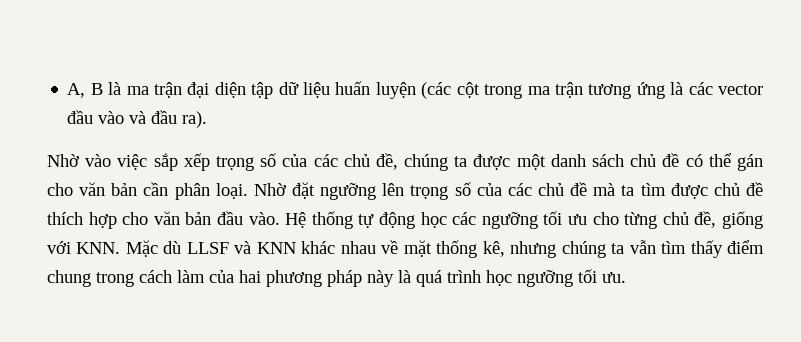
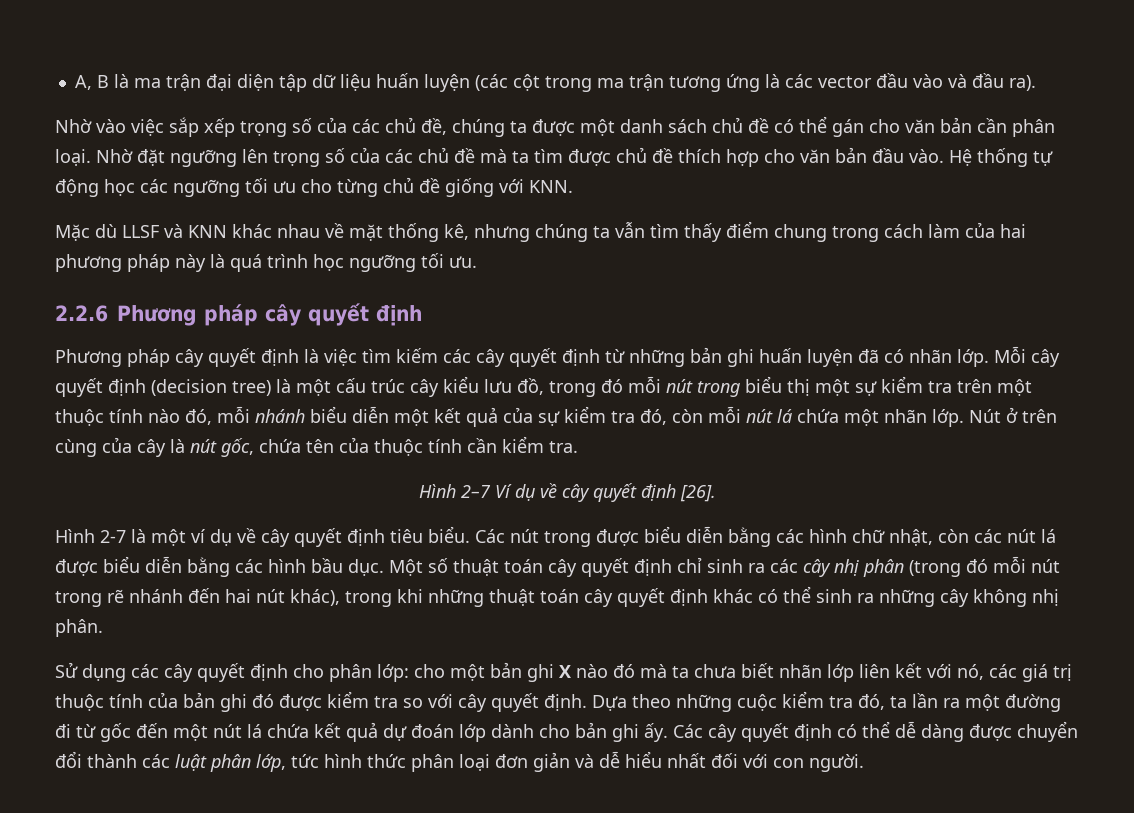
[694,211,717,228] đề, -> [419,178,440,193] đề
(121, 248) none -> (573, 186) //
(626, 277) none -> [55,303,422,326] [55,346,1060,367] [55,376,1032,397] [55,406,1057,427] [55,436,578,457] [418,483,716,502] [55,526,1056,547] [55,556,1060,577] [55,586,1059,607] [55,619,103,637] [55,662,1072,682] [55,691,1061,712] [55,721,1078,742] [55,751,864,772] // 2.2.6 Phương pháp cây quyết định // Phương pháp cây quyết định là việc tìm kiếm các cây quyết định từ những bản ghi huấn luyện đã có nhãn lớp. Mỗi cây quyết định (decision tree) là một cấu trúc cây kiểu lưu đồ, trong đó mỗi nút trong biểu thị một sự kiểm tra trên một thuộc tính nào đó, mỗi nhánh biểu diễn một kết quả của sự kiểm tra đó, còn mỗi nút lá chứa một nhãn lớp. Nút ở trên cùng của cây là nút gốc, chứa tên của thuộc tính cần kiểm tra. // Hình 2–7 Ví dụ về cây quyết định [26]. // Hình 2-7 là một ví dụ về cây quyết định tiêu biểu. Các nút trong được biểu diễn bằng các hình chữ nhật, còn các nút lá được biểu diễn bằng các hình bầu dục. Một số thuật toán cây quyết định chỉ sinh ra các cây nhị phân (trong đó mỗi nút trong rẽ nhánh đến hai nút khác), trong khi những thuật toán cây quyết định khác có thể sinh ra những cây không nhị phân. // Sử dụng các cây quyết định cho phân lớp: cho một bản ghi X nào đó mà ta chưa biết nhãn lớp liên kết với nó, các giá trị thuộc tính của bản ghi đó được kiểm tra so với cây quyết định. Dựa theo những cuộc kiểm tra đó, ta lần ra một đường đi từ gốc đến một nút lá chứa kết quả dự đoán lớp dành cho bản ghi ấy. Các cây quyết định có thể dễ dàng được chuyển đổi thành các luật phân lớp, tức hình thức phân loại đơn giản và dễ hiểu nhất đối với con người.

